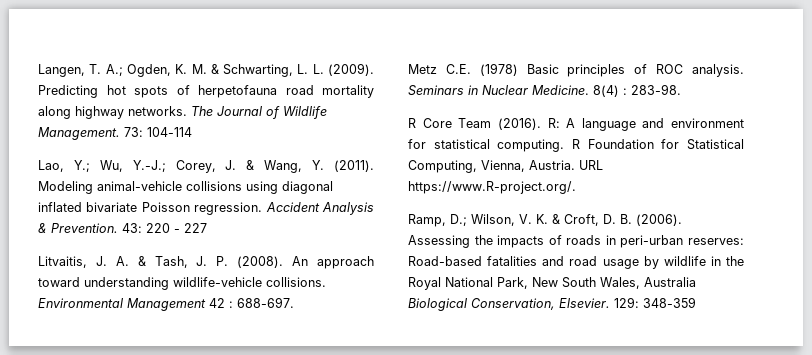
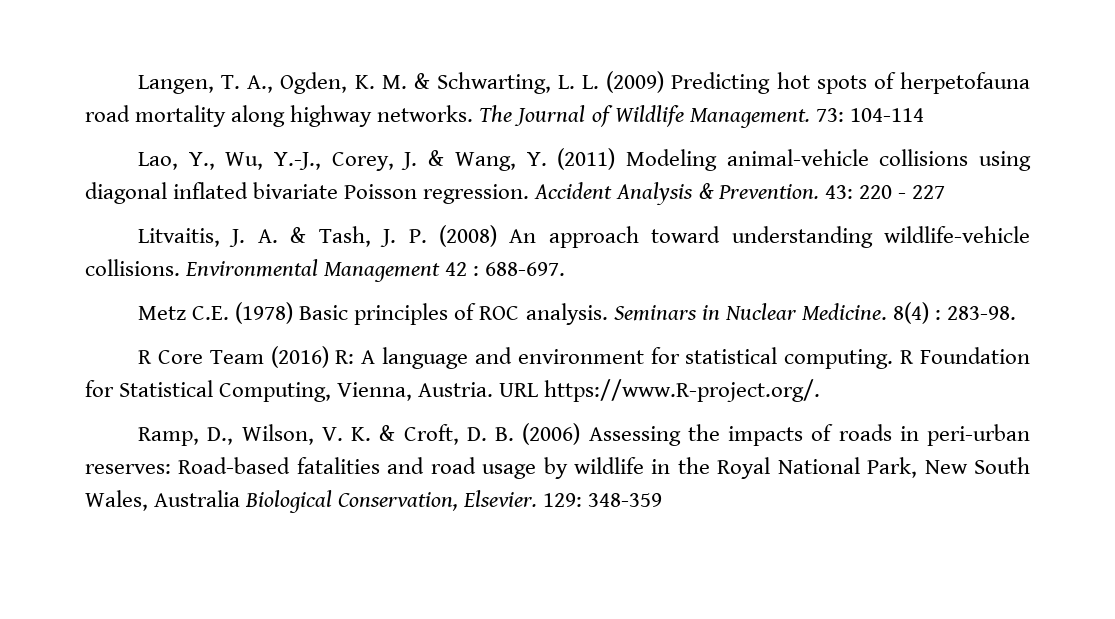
[105,64,123,76] A.; -> [247,75,274,93] A.,
[328,63,375,76] (2009). -> [606,71,665,93] (2009)
[73,160,166,172] Y.; Wu, Y.-J.; -> [188,152,322,170] Y., Wu, Y.-J.,
[334,160,374,172] (2011). -> [557,148,616,170] (2011)
[237,256,284,268] (2008). -> [438,225,497,247] (2008)
[497,118,541,130] (2016). -> [270,346,329,368] (2016)
[450,214,467,226] D.; -> [207,427,234,445] D.,
[636,214,682,226] (2006). -> [522,423,581,445] (2006)

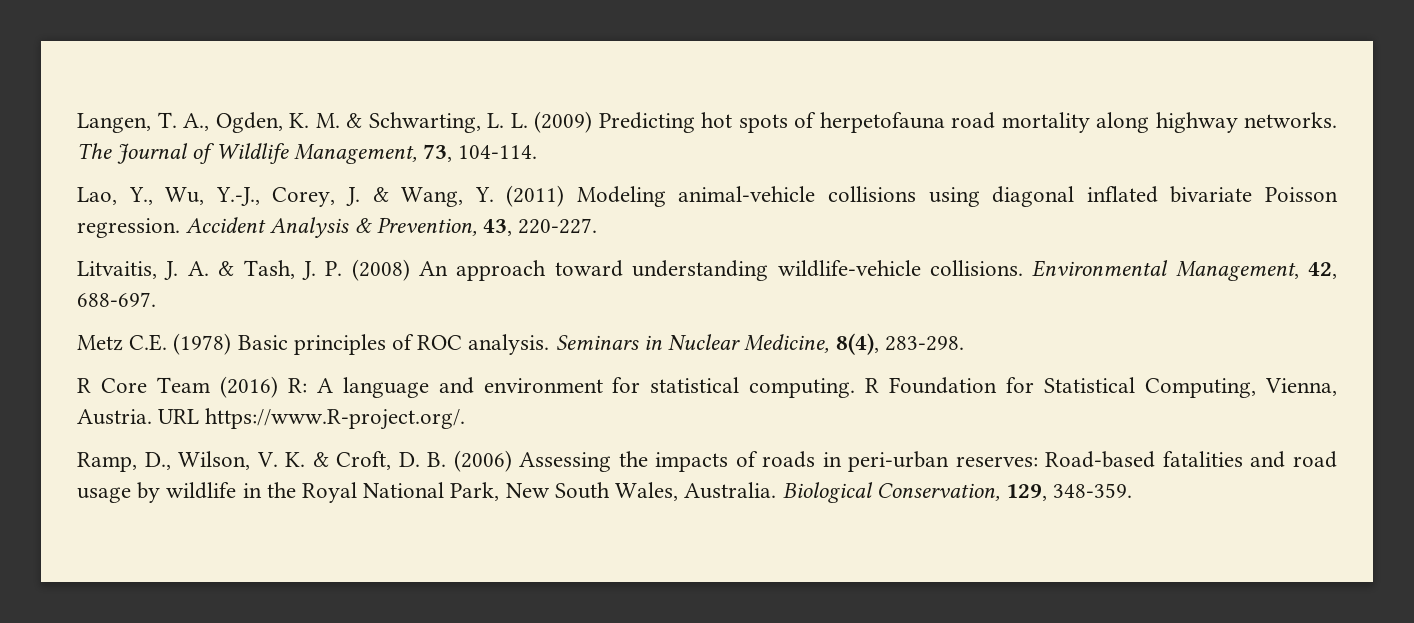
[689,108,924,128] Management. 73: 104-114 -> [293,144,538,164] Management, 73, 104-114.
[717,184,945,199] Prevention. 43: 220 - 227 -> [376,217,598,236] Prevention, 43, 220-227.
[324,262,480,282] Management 42 : -> [1175,261,1337,281] Management, 42,
[801,302,1017,324] Medicine. 8(4) : 283-98. -> [744,333,964,355] Medicine, 8(4), 283-298.
[154,490,241,507] Australia -> [684,482,777,499] Australia.
[463,490,663,507] Elsevier. 129: 348-359 -> [1005,483,1133,501] 129, 348-359.

